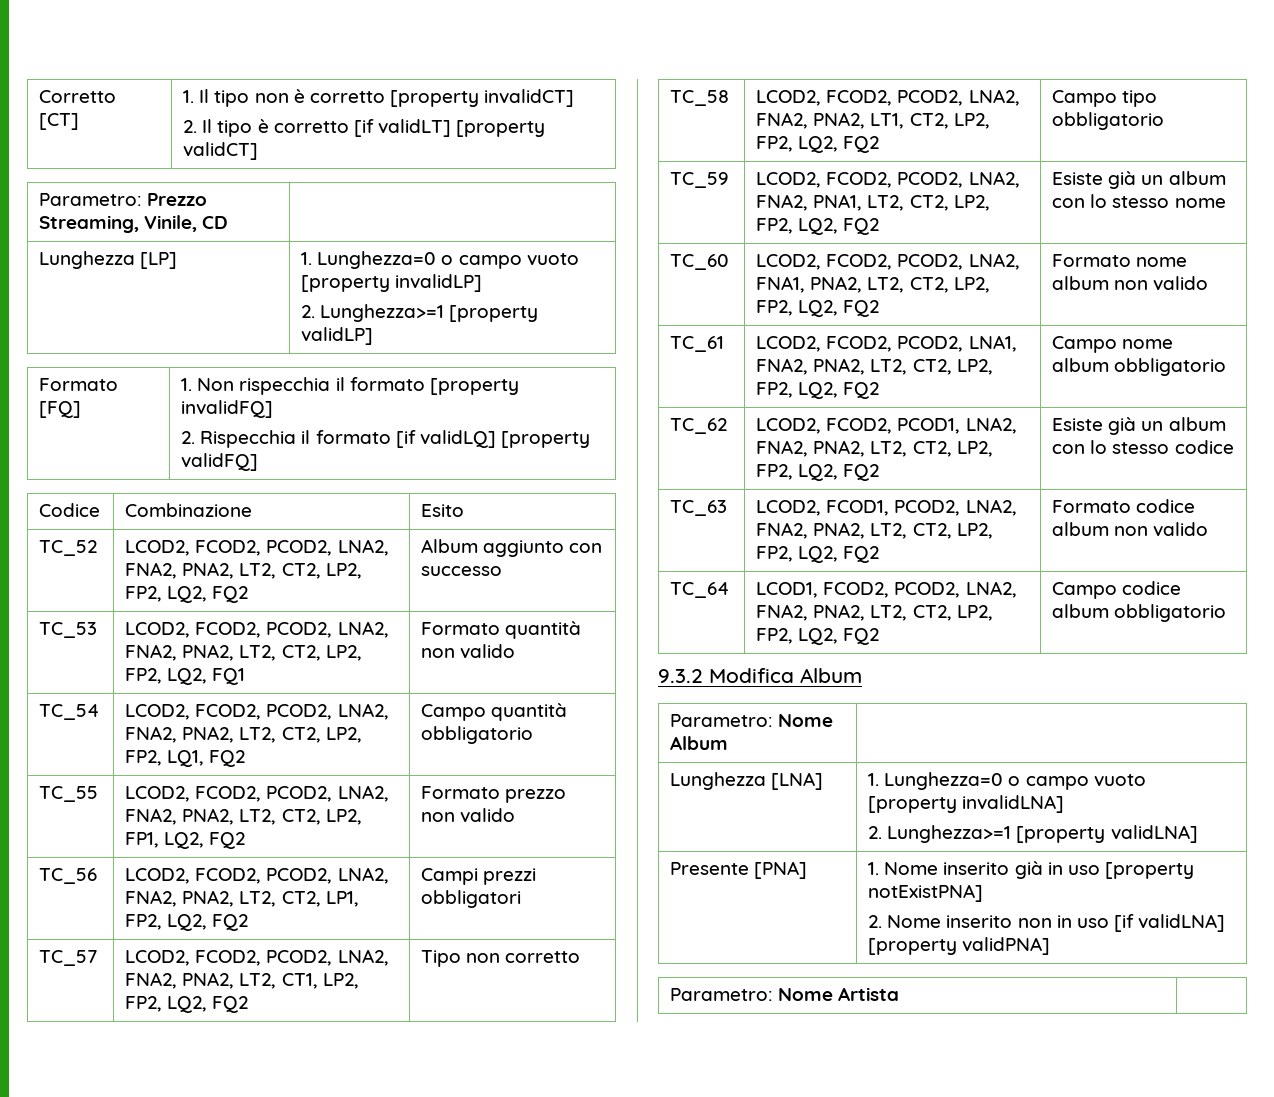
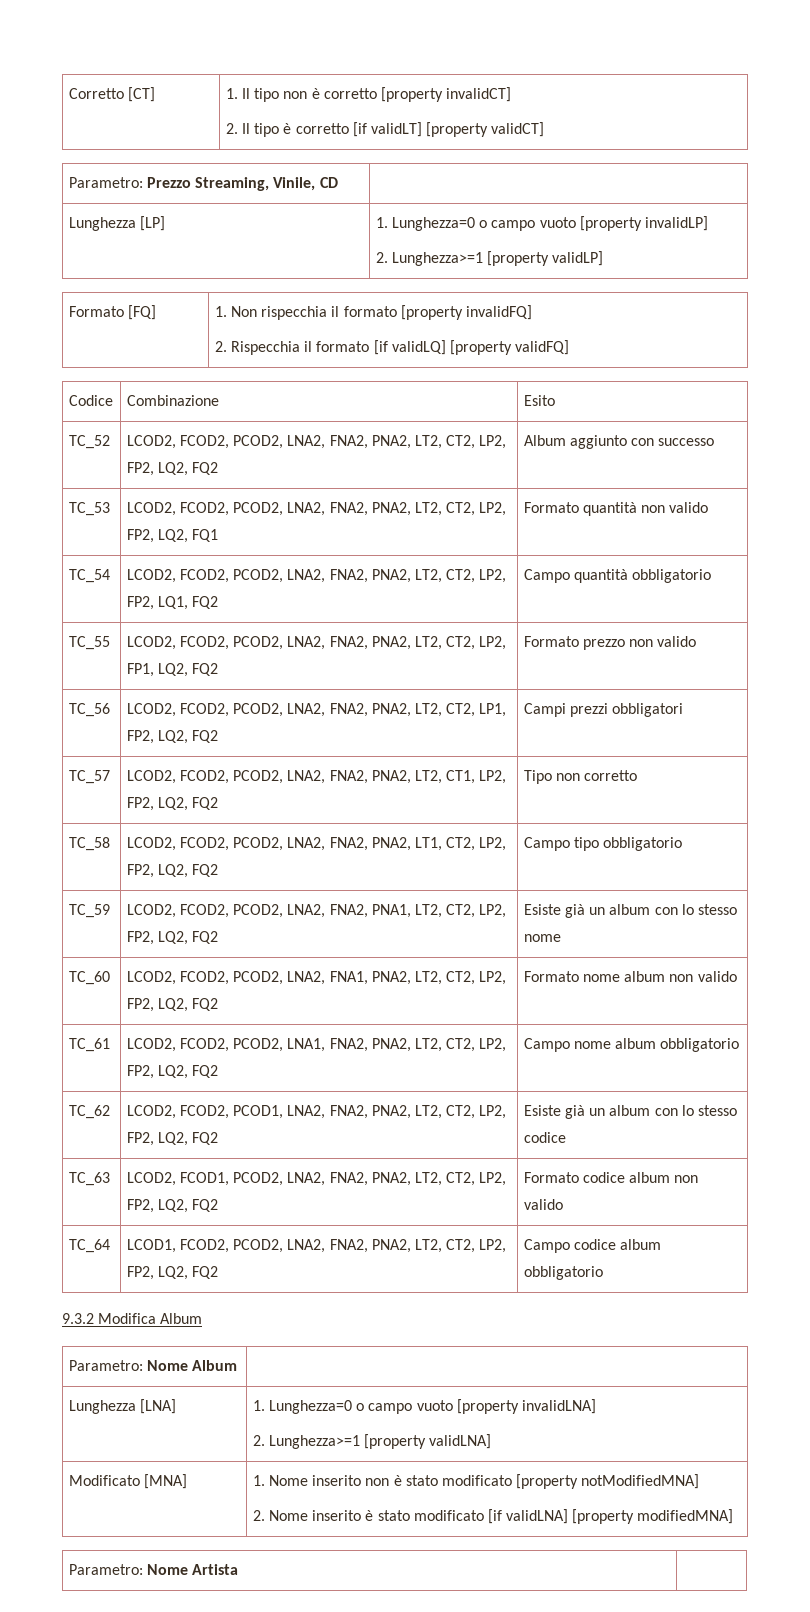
[670,861,808,879] Presente [PNA] -> [68,1474,187,1489] Modificato [MNA]
[1014,861,1194,879] [868,884,984,902] già in uso [property notExistPNA] -> [365,1474,700,1489] non è stato modificato [property notModifiedMNA]
[1017,915,1109,928] non in uso -> [365,1510,484,1521] è stato modificato
[962,937,1051,955] validPNA] -> [637,1509,734,1524] modifiedMNA]

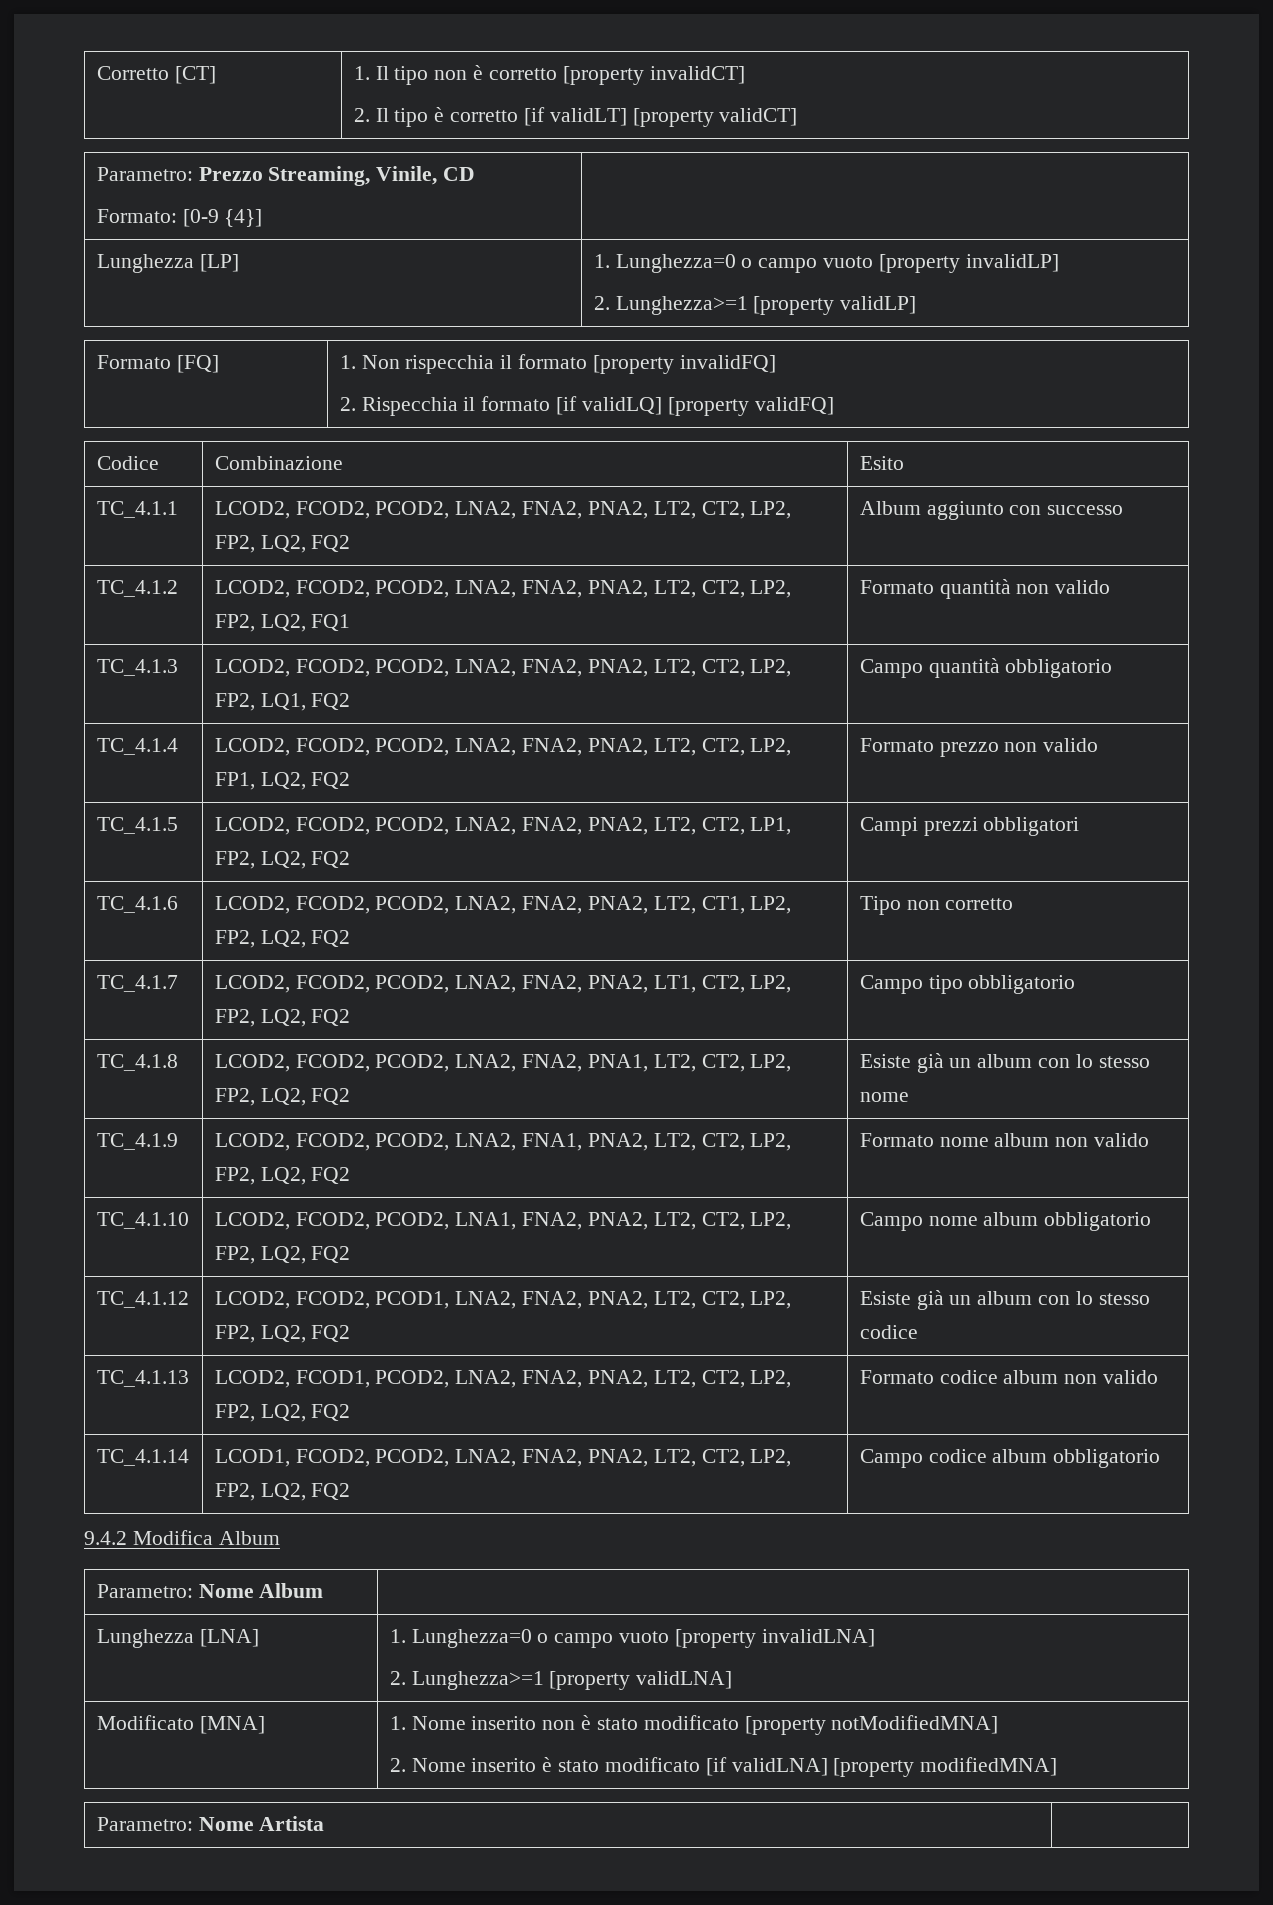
(338, 182) none -> [96,209,263,227] // Formato: [0-9 {4}]
[68,435,110,449] TC_52 -> [96,501,178,518] TC_4.1.1
[68,502,110,516] TC_53 -> [96,580,178,597] TC_4.1.2
[68,569,110,583] TC_54 -> [96,659,178,676] TC_4.1.3
[68,636,110,650] TC_55 -> [96,738,178,755] TC_4.1.4
[68,703,110,717] TC_56 -> [96,817,178,834] TC_4.1.5
[68,770,110,784] TC_57 -> [96,896,178,913] TC_4.1.6
[68,837,110,851] TC_58 -> [96,975,178,992] TC_4.1.7
[68,904,110,918] TC_59 -> [96,1054,178,1071] TC_4.1.8
[68,971,110,985] TC_60 -> [96,1133,178,1150] TC_4.1.9
[68,1038,110,1052] TC_61 -> [96,1212,189,1229] TC_4.1.10
[68,1105,110,1119] TC_62 -> [96,1291,189,1308] TC_4.1.12
[68,1172,110,1186] TC_63 -> [96,1370,189,1387] TC_4.1.13
[68,1239,110,1253] TC_64 -> [96,1449,189,1466] TC_4.1.14
[62,1313,94,1324] 9.3.2 -> [84,1531,127,1545] 9.4.2

